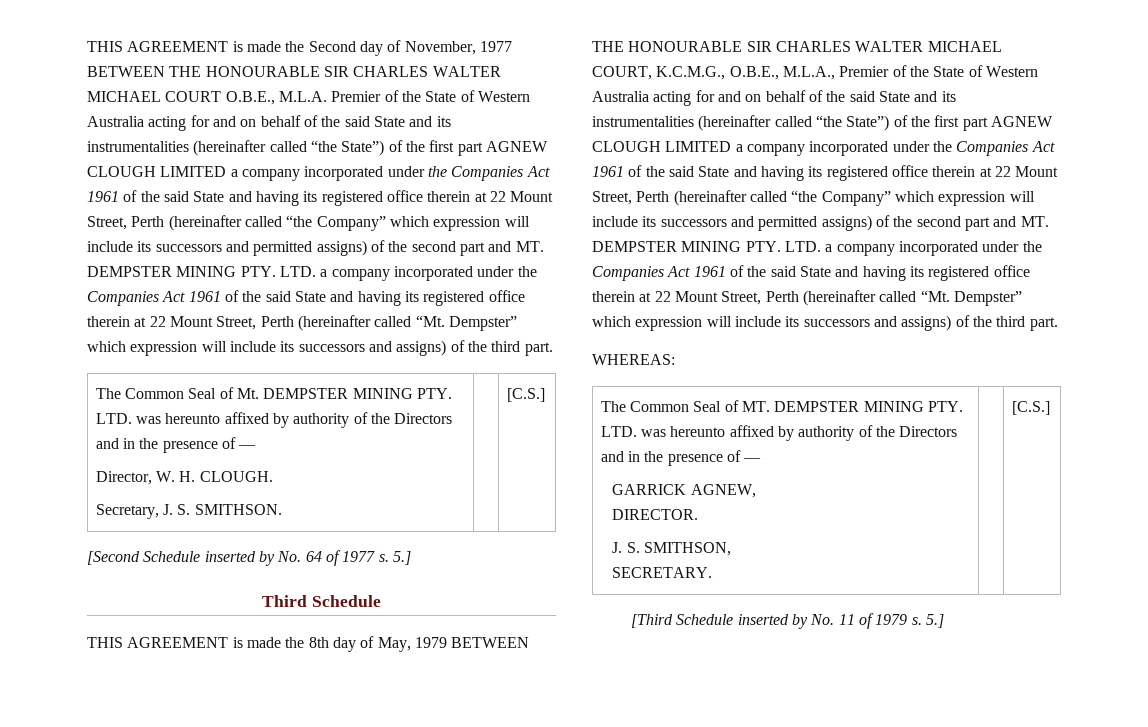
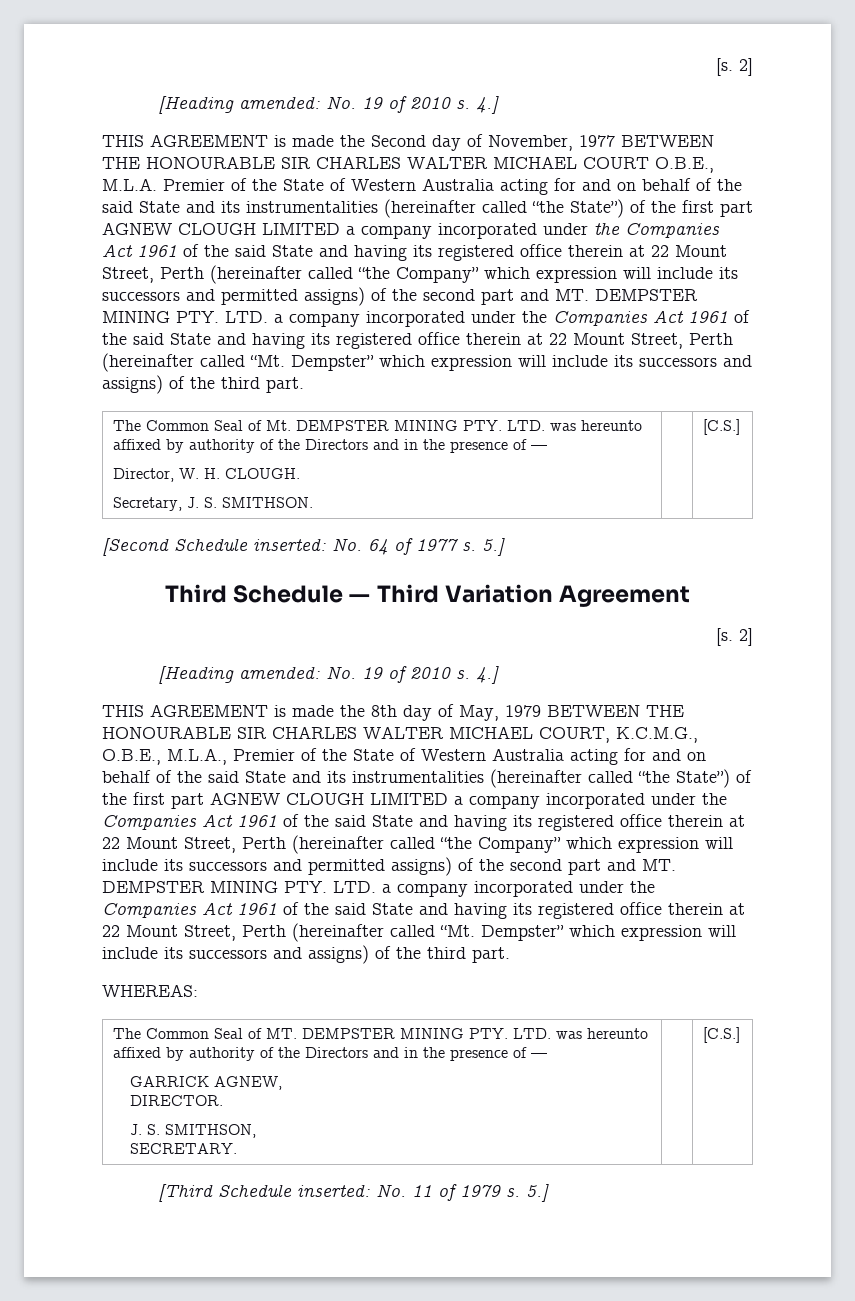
(87, 46) none -> [716,58,753,76] [157,95,499,114] [s. 2] // [Heading amended: No. 19 of 2010 s. 4.] //
[204,551,275,566] inserted by -> [253,539,326,551] inserted:
(381, 601) none -> [349,584,690,607] [716,628,753,646] [157,665,499,684] — Third Variation Agreement // [s. 2] // [Heading amended: No. 19 of 2010 s. 4.]
[737,614,809,629] inserted by -> [296,1185,370,1197] inserted:

